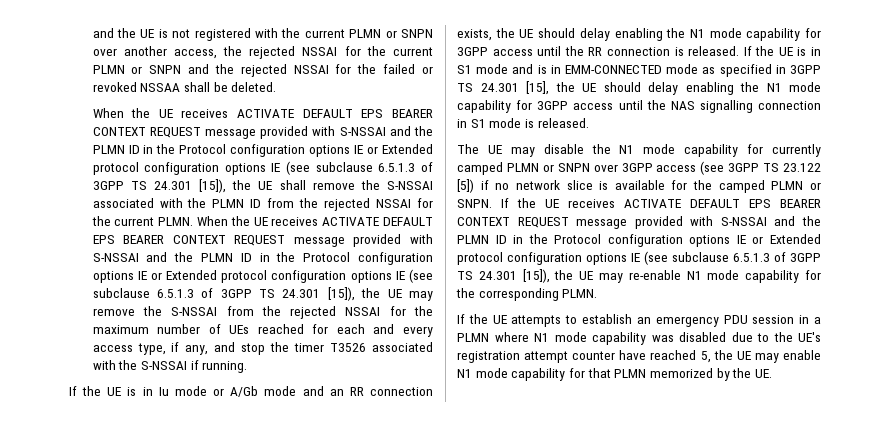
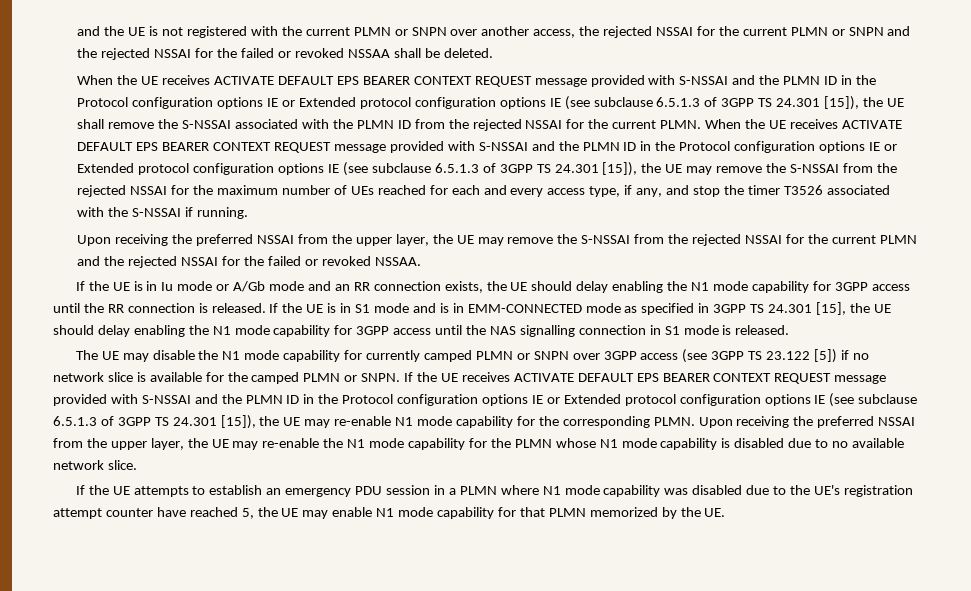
(248, 367) none -> [77,234,917,246] [77,256,421,268] // Upon receiving the preferred NSSAI from the upper layer, the UE may remove the S-NSSAI from the rejected NSSAI for the current PLMN and the rejected NSSAI for the failed or revoked NSSAA.
(598, 293) none -> [698,416,916,428] [53,438,904,450] [53,460,137,470] Upon receiving the preferred NSSAI from the upper layer, the UE may re-enable the N1 mode capability for the PLMN whose N1 mode capability is disabled due to no available network slice.

